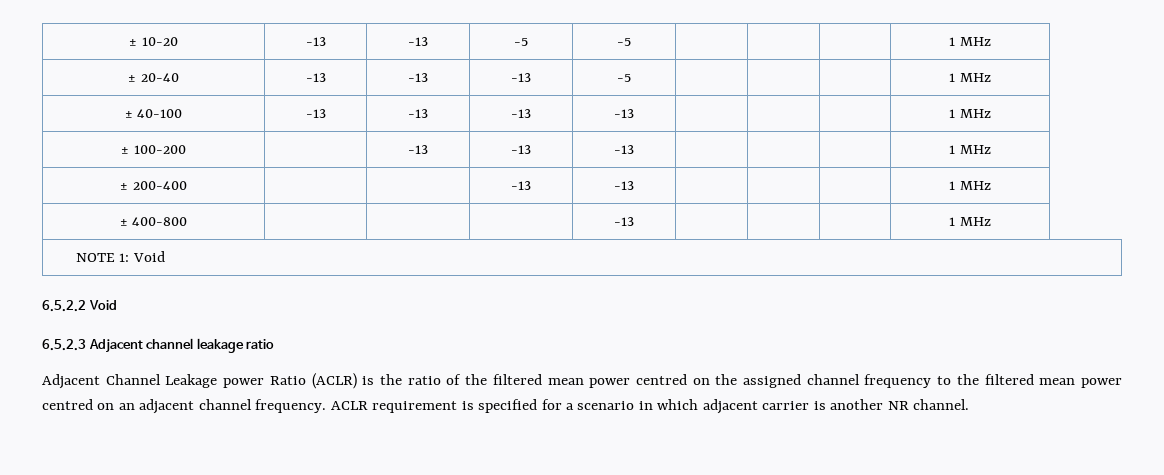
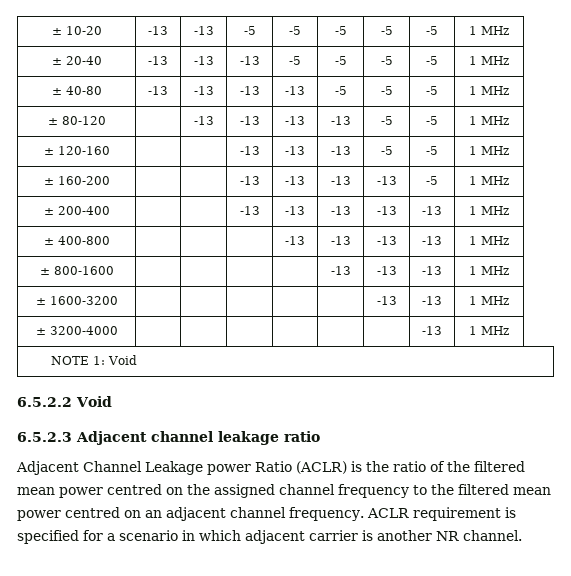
(631, 42) | | -> [334,26,347,35] [380,26,393,35] [426,26,438,35] -5 | -5 | -5
[949,73,991,82] [124,109,183,118] [305,109,326,118] [408,109,428,118] [511,109,531,118] [614,109,634,118] [949,109,991,118] [121,145,186,154] [408,145,428,154] [511,145,531,154] [614,145,634,154] | | | 1 MHz // ± 40-100 | -13 | -13 | -13 | -13 | | | | 1 MHz // ± 100-200 | | -13 | -13 | -13 | | | -> [334,56,347,65] [380,56,393,65] [426,56,438,65] [469,56,509,65] [51,86,102,95] [148,86,168,95] [193,86,214,95] [239,86,260,95] [285,86,305,95] [334,86,347,95] [380,86,393,95] [426,86,438,95] [469,86,509,95] [47,116,106,125] [193,116,214,125] [239,116,260,125] [285,116,305,125] [330,116,351,125] [380,116,393,125] [426,116,438,125] [469,116,509,125] [43,146,110,155] [239,146,260,155] [285,146,305,155] [330,146,351,155] [380,146,393,155] [426,146,438,155] [469,146,509,155] [43,176,110,185] [239,176,260,185] [285,176,305,185] [330,176,351,185] [376,176,397,185] [426,176,438,185] -5 | -5 | -5 | 1 MHz // ± 40-80 | -13 | -13 | -13 | -13 | -5 | -5 | -5 | 1 MHz // ± 80-120 | | -13 | -13 | -13 | -13 | -5 | -5 | 1 MHz // ± 120-160 | | | -13 | -13 | -13 | -5 | -5 | 1 MHz // ± 160-200 | | | -13 | -13 | -13 | -13 | -5
(634, 185) | | -> [330,206,351,215] [376,206,397,215] [422,206,442,215] -13 | -13 | -13
(634, 221) | | -> [330,236,351,245] [376,236,397,245] [422,236,442,245] [469,236,509,245] [39,266,114,275] [330,266,351,275] [376,266,397,275] [422,266,442,275] [469,266,509,275] [35,296,118,305] [376,296,397,305] [422,296,442,305] [469,296,509,305] [35,326,118,335] [422,326,442,335] -13 | -13 | -13 | 1 MHz // ± 800-1600 | | | | | -13 | -13 | -13 | 1 MHz // ± 1600-3200 | | | | | | -13 | -13 | 1 MHz // ± 3200-4000 | | | | | | | -13

